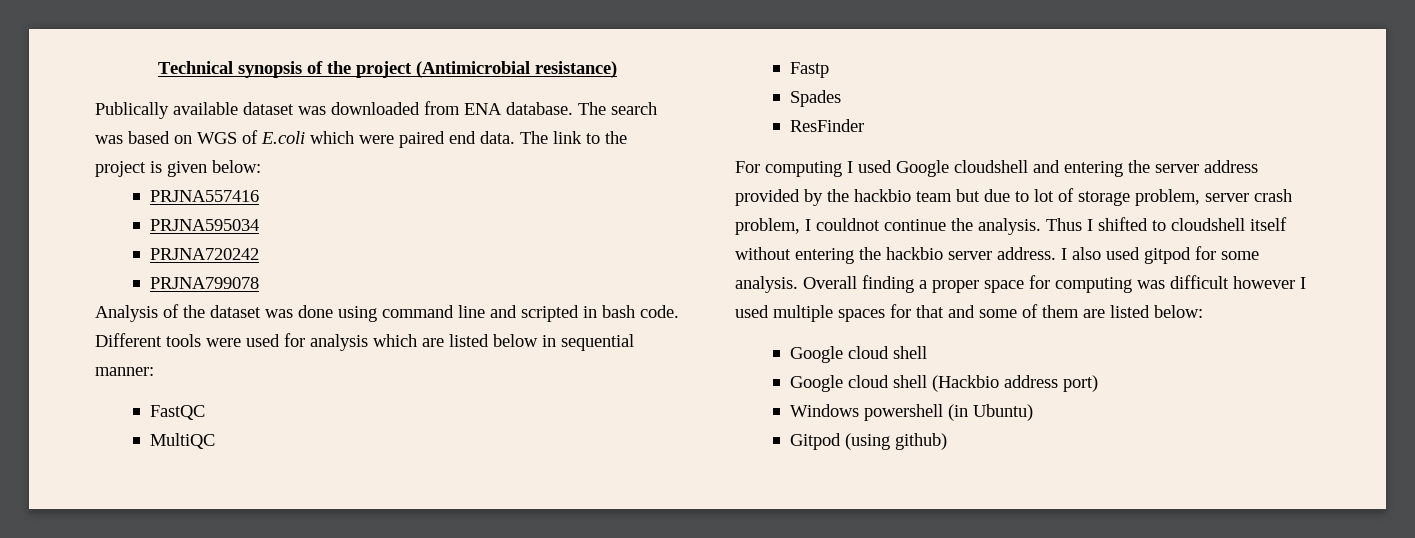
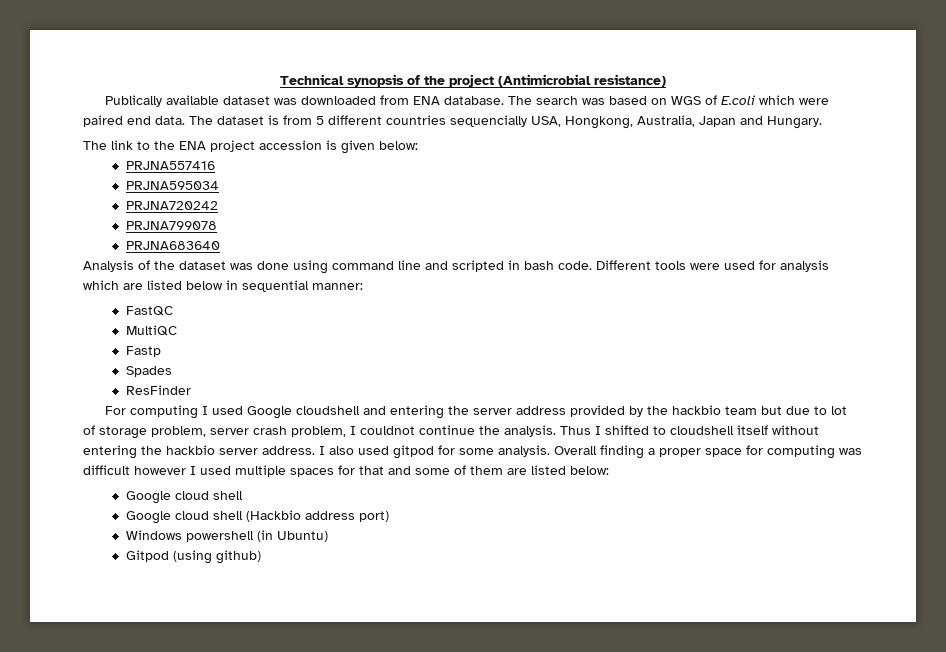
[553,131,627,144] [95,161,146,177] link to the project -> [217,115,822,129] [83,140,322,152] dataset is from 5 different countries sequencially USA, Hongkong, Australia, Japan and Hungary. // The link to the ENA project accession
(259, 283) none -> [125,241,220,250] // PRJNA683640

